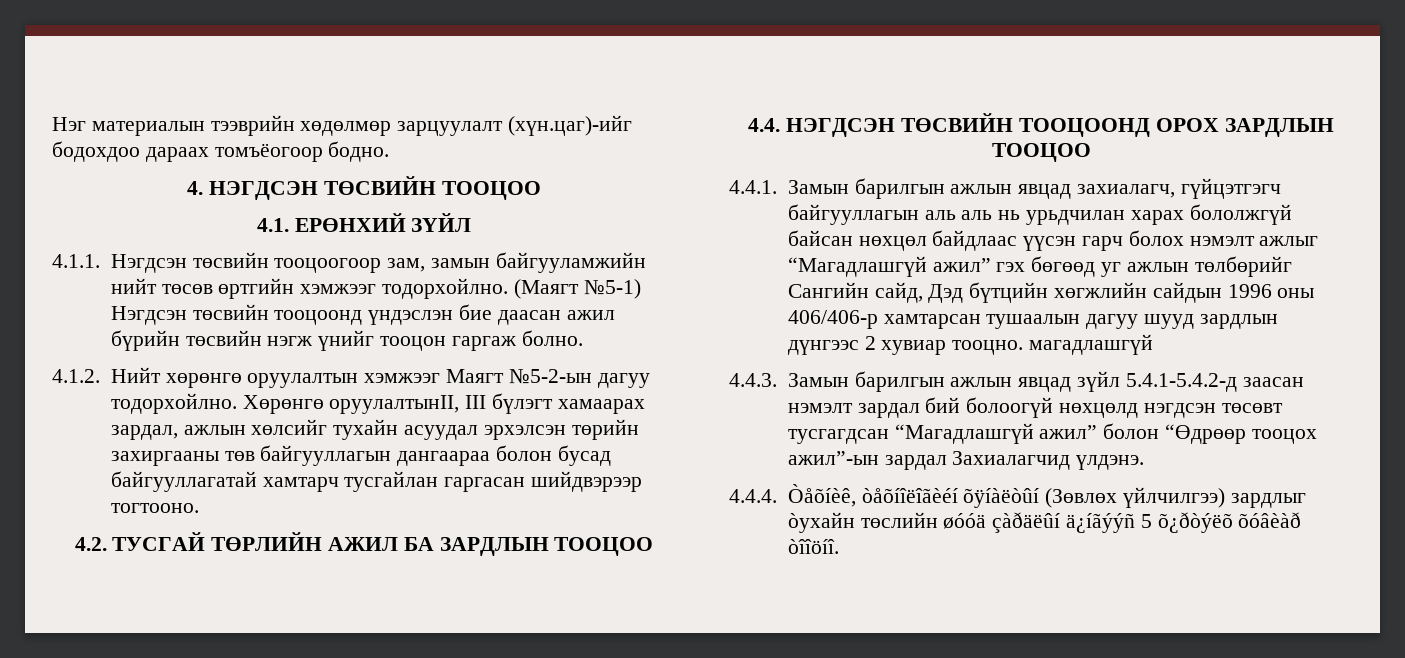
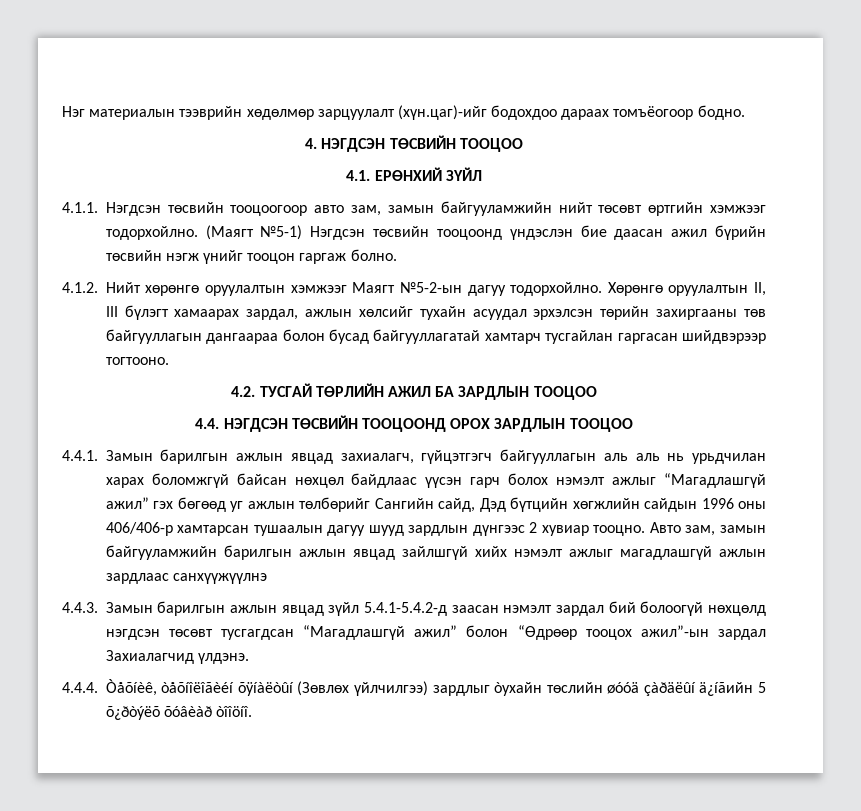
(382, 265) none -> [314,205,345,213] авто
[161,284,213,294] төсөв -> [598,205,643,213] төсөвт
[329,395,460,414] оруулалтынII, -> [668,282,766,296] оруулалтын II,
[1189,204,1292,225] бололжгүй -> [151,473,229,488] боломжгүй
[1028,334,1153,355] магадлашгүй -> [649,522,766,536] [105,545,766,560] [105,573,267,584] Авто зам, замын байгууламжийн барилгын ажлын явцад зайлшгүй хийх нэмэлт ажлыг магадлашгүй ажлын зардлаас санхүүжүүлнэ
[1065,513,1135,533] ä¿íãýýñ -> [699,682,754,696] ä¿íãийн

